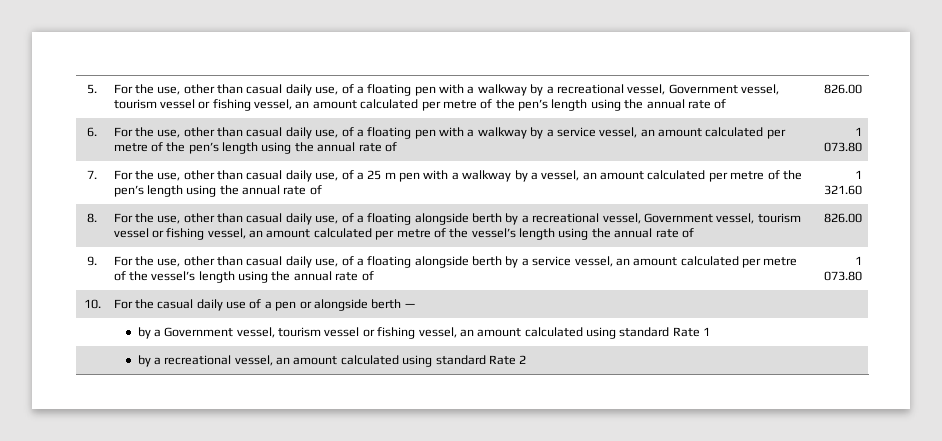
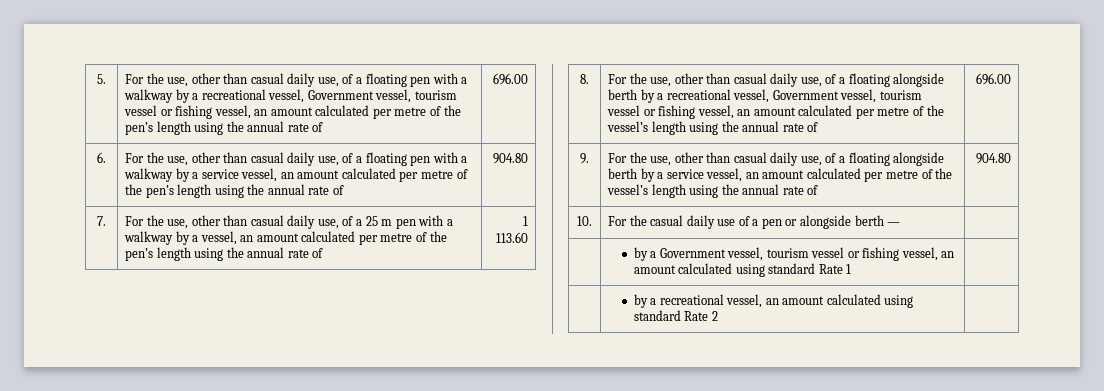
[824,84,863,94] 826.00 -> [492,73,528,85] 696.00
[855,127,863,136] [824,142,863,152] 1 073.80 -> [492,153,528,164] 904.80
[824,185,863,195] 321.60 -> [495,232,528,243] 113.60
[824,213,863,223] 826.00 -> [975,73,1011,85] 696.00
[855,256,863,265] [824,271,863,281] 1 073.80 -> [975,153,1011,164] 904.80

